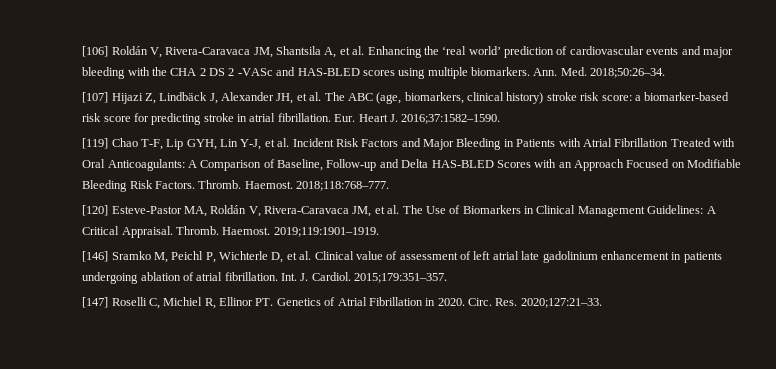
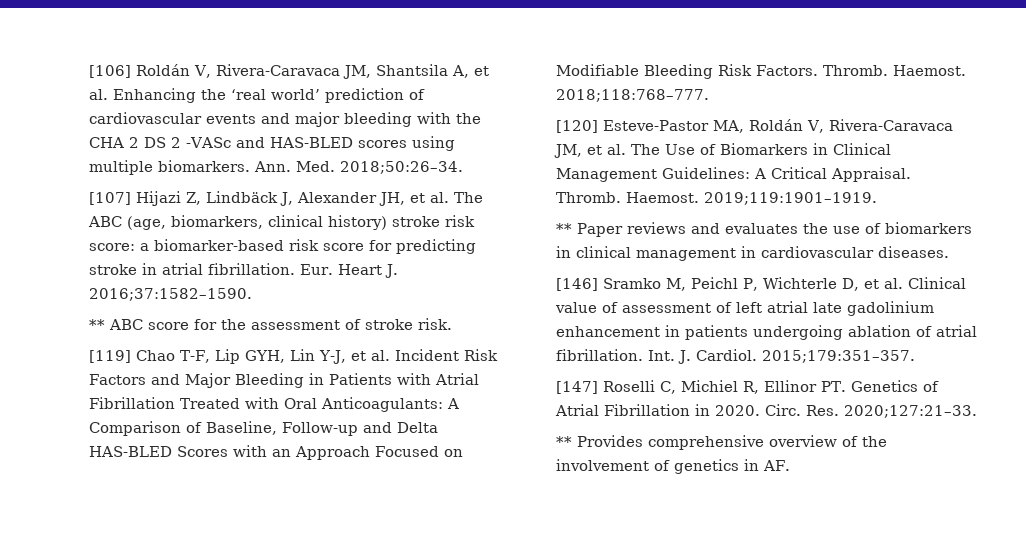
(501, 119) none -> [88,318,452,330] // ** ABC score for the assessment of stroke risk.
(379, 232) none -> [555,222,972,237] [555,246,949,261] // ** Paper reviews and evaluates the use of biomarkers in clinical management in cardiovascular diseases.
(602, 303) none -> [555,435,887,450] [555,459,790,474] // ** Provides comprehensive overview of the involvement of genetics in AF.

